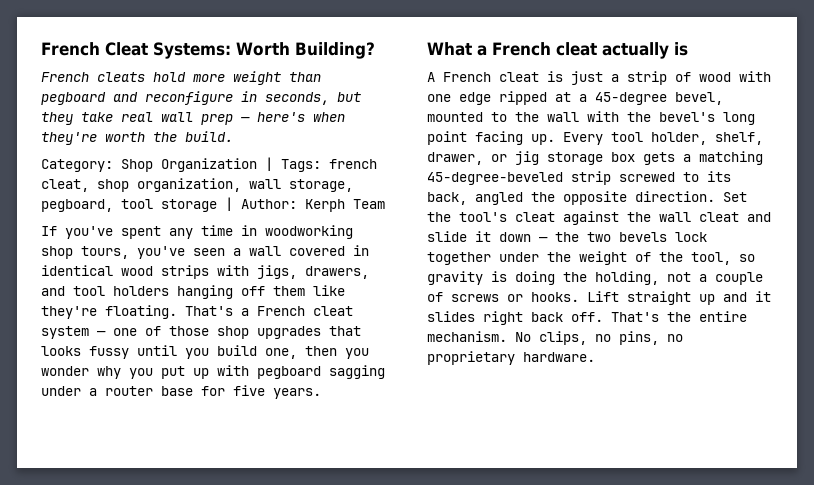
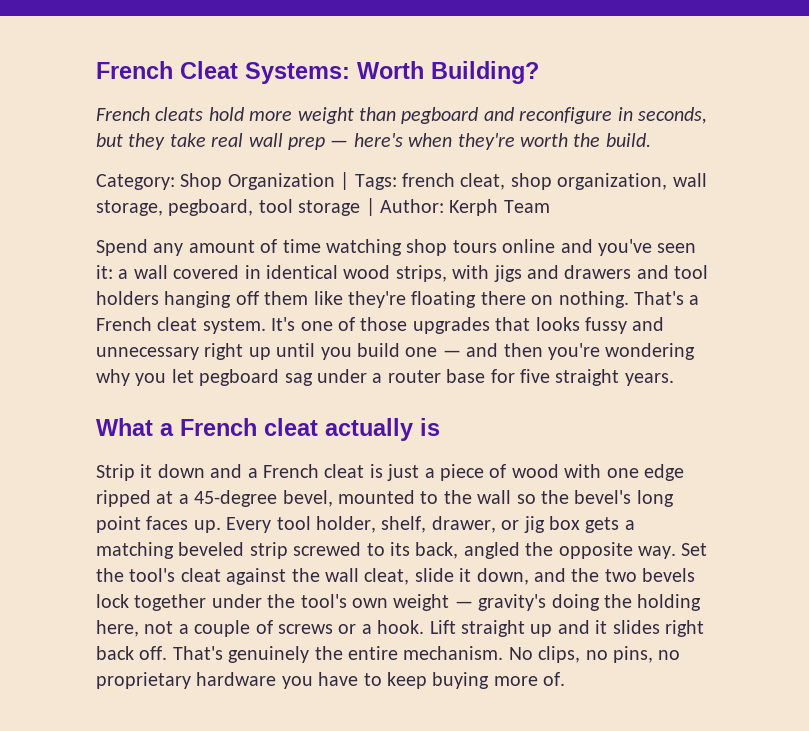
[41,225,353,239] [41,246,129,259] If you've spent any time in woodworking shop tours, -> [96,239,593,256] Spend any amount of time watching shop tours online and
(225, 252) none -> [96,265,113,279] it:
[161,265,369,279] strips with jigs, drawers, -> [395,265,632,282] strips, with jigs and drawers
[105,305,177,319] floating. -> [411,291,629,308] floating there on nothing.
[41,326,106,339] system — -> [202,317,296,334] system. It's
[217,326,249,339] shop -> (408, 324) none
[137,345,369,359] [41,365,385,379] until you build one, then you wonder why you put up with pegboard sagging -> [632,317,665,331] [96,343,696,360] [96,369,313,386] and unnecessary right up until you build one — and then you're wondering why you let pegboard sag
(265, 390) none -> [555,369,620,386] straight
[427,72,435,82] A -> [96,464,258,481] Strip it down and a
[627,71,667,85] strip -> [439,464,484,481] piece
[587,111,619,122] with -> [516,494,536,504] so
[475,131,523,145] facing -> [146,516,189,530] faces
[547,152,603,165] storage -> (545, 524) none
[427,172,563,185] 45-degree-beveled -> [178,542,245,556] beveled
[635,191,715,202] direction. -> [637,546,676,559] way.
[699,212,771,222] [427,231,548,242] cleat and slide it down — -> [364,568,566,585] cleat, slide it down, and
[579,251,755,265] [427,271,659,285] weight of the tool, so gravity is doing the holding, -> [300,594,702,611] [96,620,139,637] tool's own weight — gravity's doing the holding here,
[531,292,579,302] hooks. -> [361,620,425,634] a hook.
(659, 317) none -> [228,646,310,663] genuinely
[523,352,595,362] hardware. -> [196,672,566,689] hardware you have to keep buying more of.

